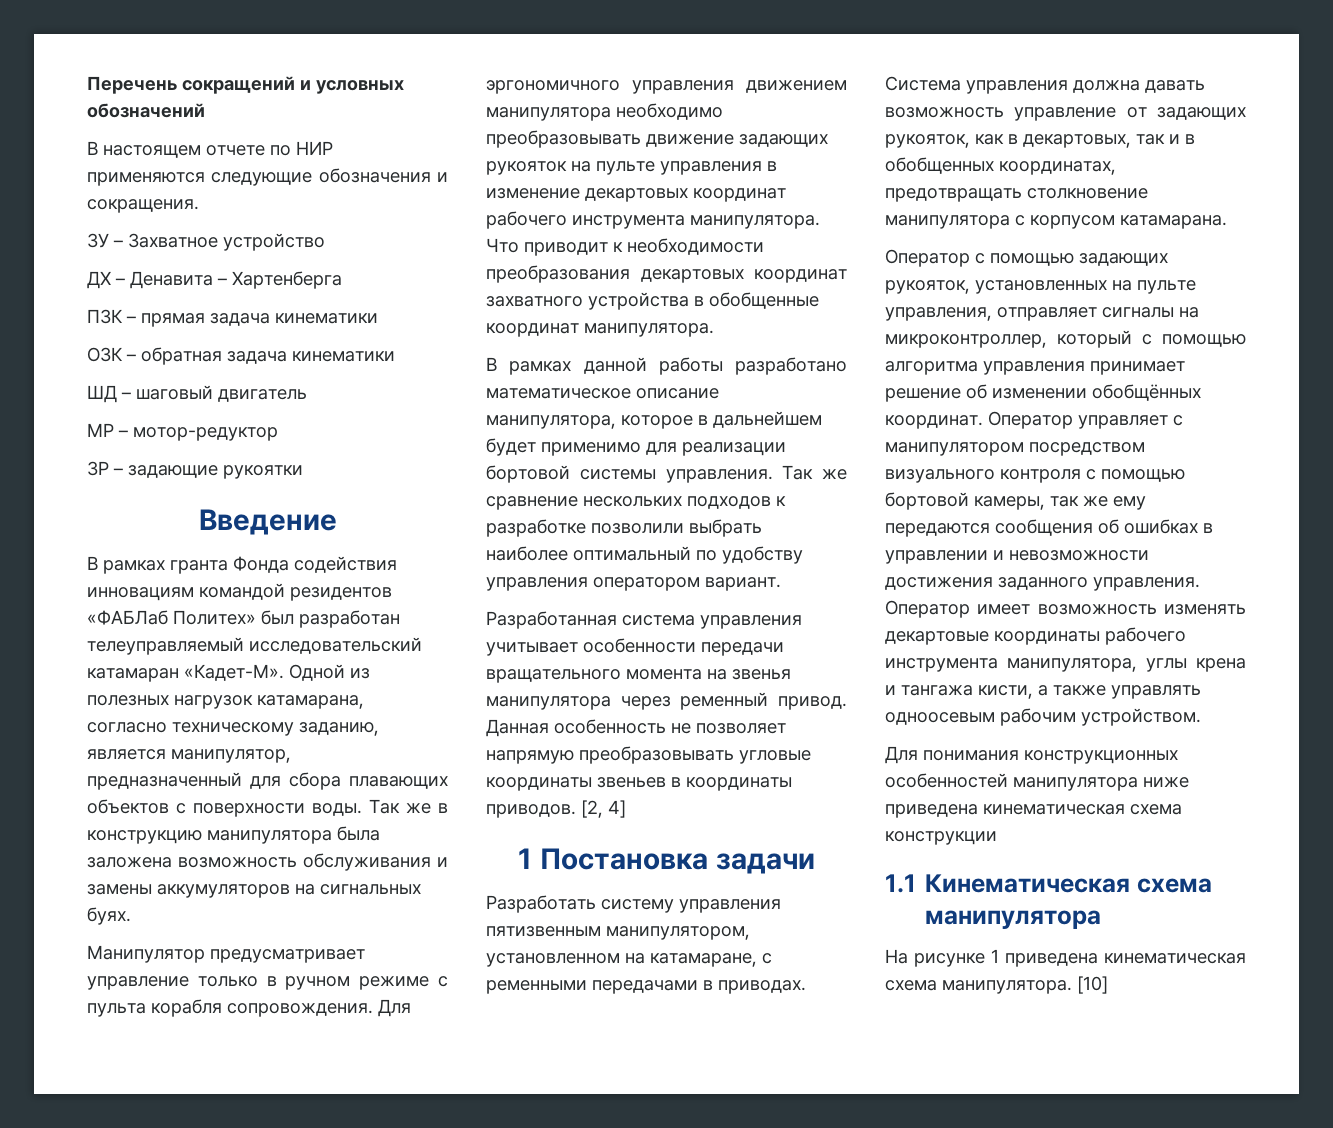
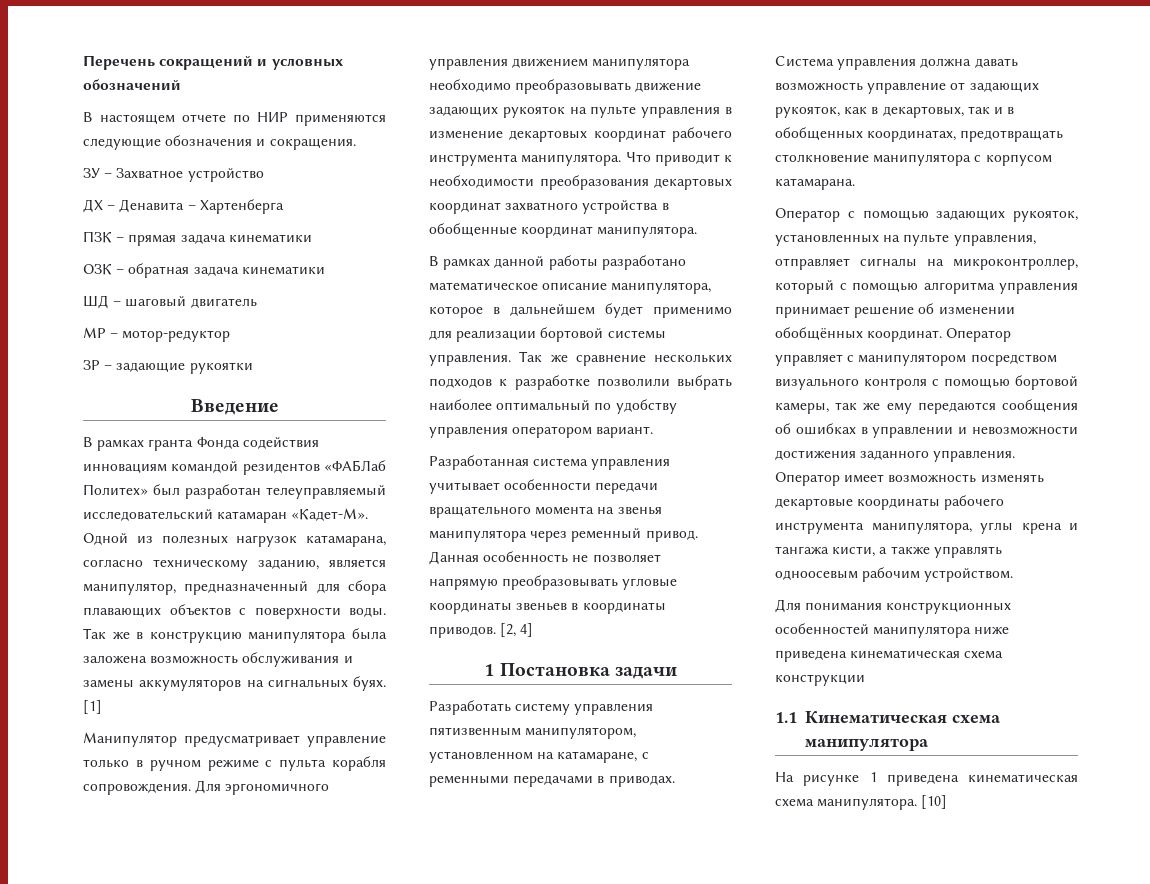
(131, 916) none -> [83,700,102,714] [1]

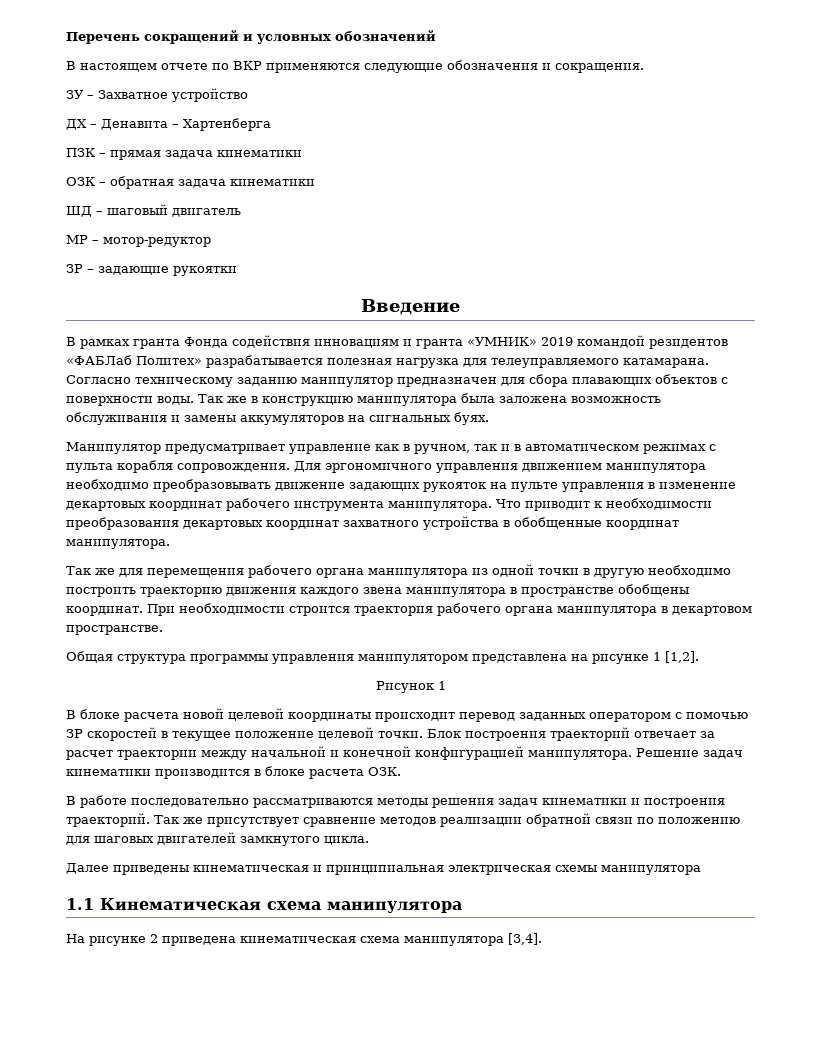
[257,112,288,122] НИР -> [233,61,262,70] ВКР
[171,460,386,475] [83,484,386,499] [83,508,369,523] [83,533,386,547] [83,559,386,571] [83,581,309,595] командой резидентов «ФАБЛаб Политех» был разработан телеуправляемый исследовательский катамаран «Кадет-М». Одной из полезных нагрузок катамарана, согласно техническому заданию, является манипулятор, предназначенный -> [403,335,728,349] [66,355,709,368] [66,375,497,387] и гранта «УМНИК» 2019 командой резидентов «ФАБЛаб Политех» разрабатывается полезная нагрузка для телеуправляемого катамарана. Согласно техническому заданию манипулятор предназначен
[83,700,102,714] [1] -> (489, 418) none
[83,759,259,771] только в ручном режиме -> [375,444,706,454] как в ручном, так и в автоматическом режимах
[429,255,686,270] [429,282,712,294] [429,303,732,318] [429,327,666,342] [429,351,732,366] [429,375,732,390] [429,399,677,414] [429,426,654,438] [429,455,671,470] [429,479,659,494] [429,506,662,518] [429,528,698,542] [429,551,661,565] [429,575,678,590] [429,602,666,614] [429,623,534,638] [484,663,677,679] [429,700,654,715] [429,727,637,739] [429,751,649,763] [429,775,675,787] [775,56,1018,70] [775,82,1039,94] [775,106,1015,118] [775,127,1064,142] [775,154,1052,166] [775,178,855,190] [775,208,1078,222] [775,234,1036,246] [775,258,1078,270] [775,280,1078,294] [775,303,1015,318] [775,327,1012,342] [775,354,1057,366] [775,375,1078,390] [775,399,1078,414] [775,423,1078,438] [775,450,1016,462] [775,472,1044,486] [775,495,1005,510] [775,522,1078,534] [775,546,1002,558] [775,567,1014,582] [775,599,1012,614] [775,623,1010,638] [775,650,1004,662] [775,674,865,686] В рамках данной работы разработано математическое описание манипулятора, которое в дальнейшем будет применимо для реализации бортовой системы управления. Так же сравнение нескольких подходов к разработке позволили выбрать наиболее оптимальный по удобству управления оператором вариант. // Разработанная система управления учитывает особенности передачи вращательного момента на звенья манипулятора через ременный привод. Данная особенность не позволяет напрямую преобразовывать угловые координаты звеньев в координаты приводов. [2, 4] // 1 Постановка задачи // Разработать систему управления пятизвенным манипулятором, установленном на катамаране, с ременными передачами в приводах. Система управления должна давать возможность управление от задающих рукояток, как в декартовых, так и в обобщенных координатах, предотвращать столкновение манипулятора с корпусом катамарана. // Оператор с помощью задающих рукояток, установленных на пульте управления, отправляет сигналы на микроконтроллер, который с помощью алгоритма управления принимает решение об изменении обобщённых координат. Оператор управляет с манипулятором посредством визуального контроля с помощью бортовой камеры, так же ему передаются сообщения об ошибках в управлении и невозможности достижения заданного управления. Оператор имеет возможность изменять декартовые координаты рабочего инструмента манипулятора, углы крена и тангажа кисти, а также управлять одноосевым рабочим устройством. // Для понимания конструкционных особенностей манипулятора ниже приведена кинематическая схема конструкции -> [66,564,731,578] [66,584,689,597] [66,603,752,616] [66,625,163,635] [66,651,699,664] [375,681,446,693] [66,708,748,722] [66,727,715,741] [66,746,743,760] [66,766,401,779] [66,795,725,808] [66,813,740,827] [66,832,369,846] [66,863,701,875] Так же для перемещения рабочего органа манипулятора из одной точки в другую необходимо построить траекторию движения каждого звена манипулятора в пространстве обобщены координат. При необходимости строится траектория рабочего органа манипулятора в декартовом пространстве. // Общая структура программы управления манипулятором представлена на рисунке 1 [1,2]. // Рисунок 1 // В блоке расчета новой целевой координаты происходит перевод заданных оператором с помочью ЗР скоростей в текущее положение целевой точки. Блок построения траекторий отвечает за расчет траектории между начальной и конечной конфигурацией манипулятора. Решение задач кинематики производится в блоке расчета ОЗК. // В работе последовательно рассматриваются методы решения задач кинематики и построения траекторий. Так же присутствует сравнение методов реализации обратной связи по положению для шаговых двигателей замкнутого цикла. // Далее приведены кинематическая и принципиальная электрическая схемы манипулятора
[869,772,1078,786] [775,795,948,810] 1 приведена кинематическая схема манипулятора. [10] -> [150,933,542,946] 2 приведена кинематическая схема манипулятора [3,4].

